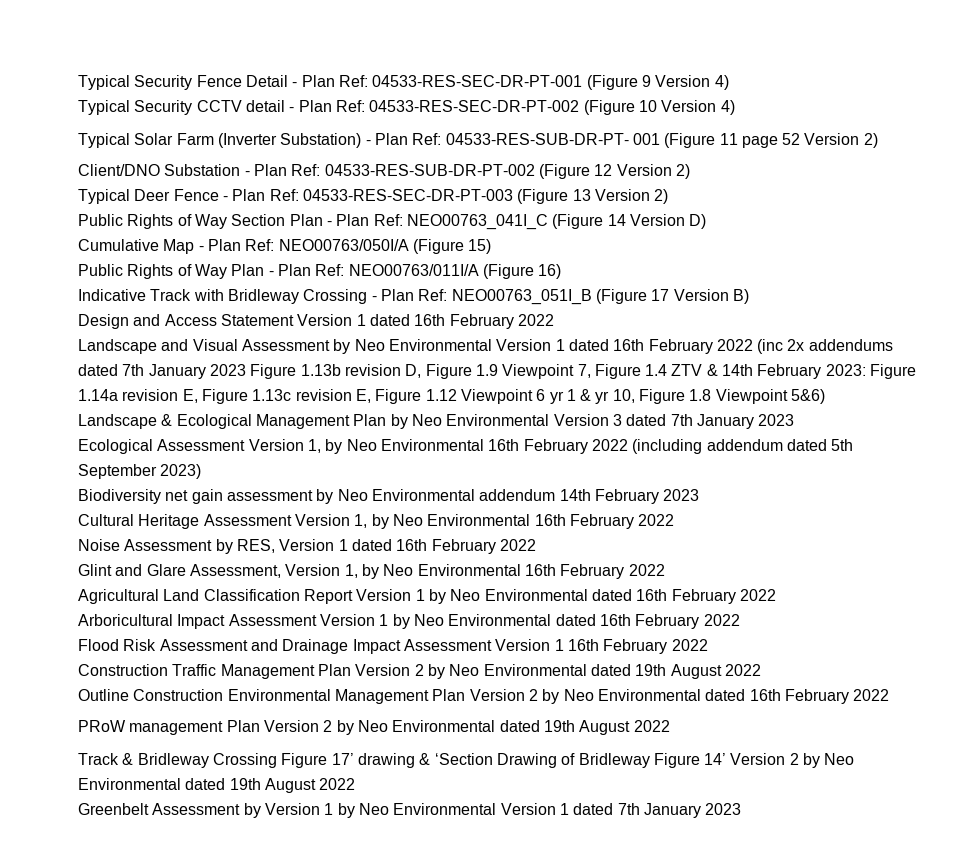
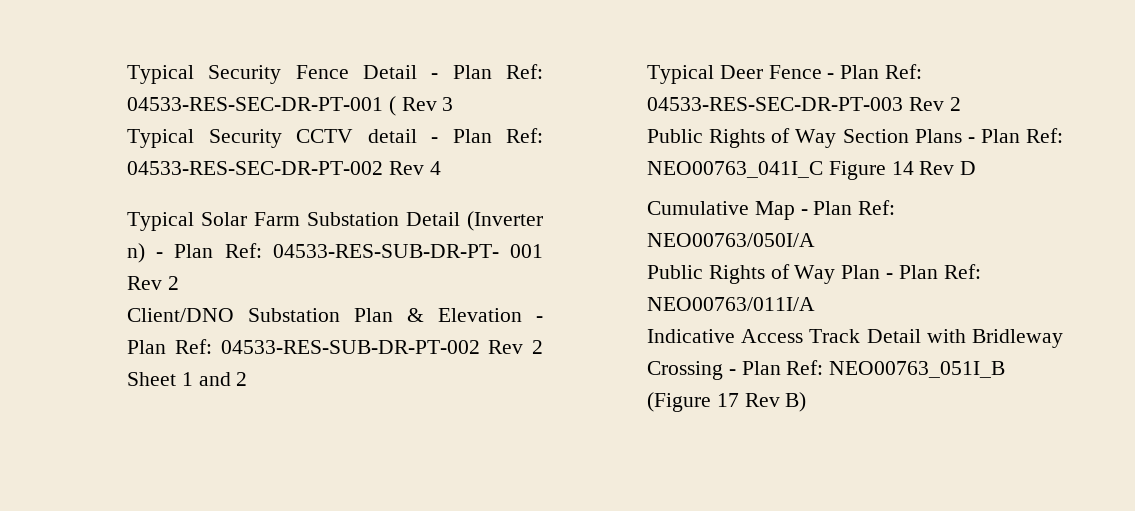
[586,75,729,90] (Figure 9 Version 4) -> [388,96,454,116] ( Rev 3
[583,100,735,115] (Figure 10 Version 4) -> [388,161,441,175] Rev 4
[217,133,362,148] (Inverter Substation) -> [307,211,543,231] [127,243,146,263] Substation Detail (Inverter n)
[664,133,878,148] (Figure 11 page 52 Version 2) -> [127,276,179,290] Rev 2
(241, 170) none -> [354,308,523,322] Plan & Elevation
[538,164,690,179] (Figure 12 Version 2) -> [488,340,543,354] [127,372,248,386] Rev 2 Sheet 1 and 2
[517,189,669,204] (Figure 13 Version 2) -> [908,97,961,111] Rev 2
[289,214,323,226] Plan -> [914,129,962,143] Plans
[552,214,707,229] (Figure 14 Version D) -> [828,161,977,180] Figure 14 Rev D
[412,239,492,254] (Figure 15) -> (816, 240) none
[482,264,562,279] (Figure 16) -> (816, 304) none
[150,289,192,301] Track -> [741,329,921,343] Access Track Detail
[673,289,729,301] Version -> [744,393,780,407] Rev
[77,314,554,329] [77,339,893,354] [77,364,917,379] [77,389,826,404] [77,414,795,429] [77,439,854,454] [77,464,202,479] [77,489,700,504] [77,514,675,529] [77,539,536,554] [77,564,665,579] [77,589,776,604] [77,614,740,629] [77,639,708,654] [77,664,761,679] [77,689,890,704] [77,720,670,735] [77,753,855,768] [77,778,356,793] [77,803,742,818] // Design and Access Statement Version 1 dated 16th February 2022 // Landscape and Visual Assessment by Neo Environmental Version 1 dated 16th February 2022 (inc 2x addendums dated 7th January 2023 Figure 1.13b revision D, Figure 1.9 Viewpoint 7, Figure 1.4 ZTV & 14th February 2023: Figure 1.14a revision E, Figure 1.13c revision E, Figure 1.12 Viewpoint 6 yr 1 & yr 10, Figure 1.8 Viewpoint 5&6) // Landscape & Ecological Management Plan by Neo Environmental Version 3 dated 7th January 2023 // Ecological Assessment Version 1, by Neo Environmental 16th February 2022 (including addendum dated 5th September 2023) // Biodiversity net gain assessment by Neo Environmental addendum 14th February 2023 // Cultural Heritage Assessment Version 1, by Neo Environmental 16th February 2022 // Noise Assessment by RES, Version 1 dated 16th February 2022 // Glint and Glare Assessment, Version 1, by Neo Environmental 16th February 2022 // Agricultural Land Classification Report Version 1 by Neo Environmental dated 16th February 2022 // Arboricultural Impact Assessment Version 1 by Neo Environmental dated 16th February 2022 // Flood Risk Assessment and Drainage Impact Assessment Version 1 16th February 2022 // Construction Traffic Management Plan Version 2 by Neo Environmental dated 19th August 2022 // Outline Construction Environmental Management Plan Version 2 by Neo Environmental dated 16th February 2022 // PRoW management Plan Version 2 by Neo Environmental dated 19th August 2022 // Track & Bridleway Crossing Figure 17’ drawing & ‘Section Drawing of Bridleway Figure 14’ Version 2 by Neo Environmental dated 19th August 2022 // Greenbelt Assessment by Version 1 by Neo Environmental Version 1 dated 7th January 2023 -> (807, 402) none

